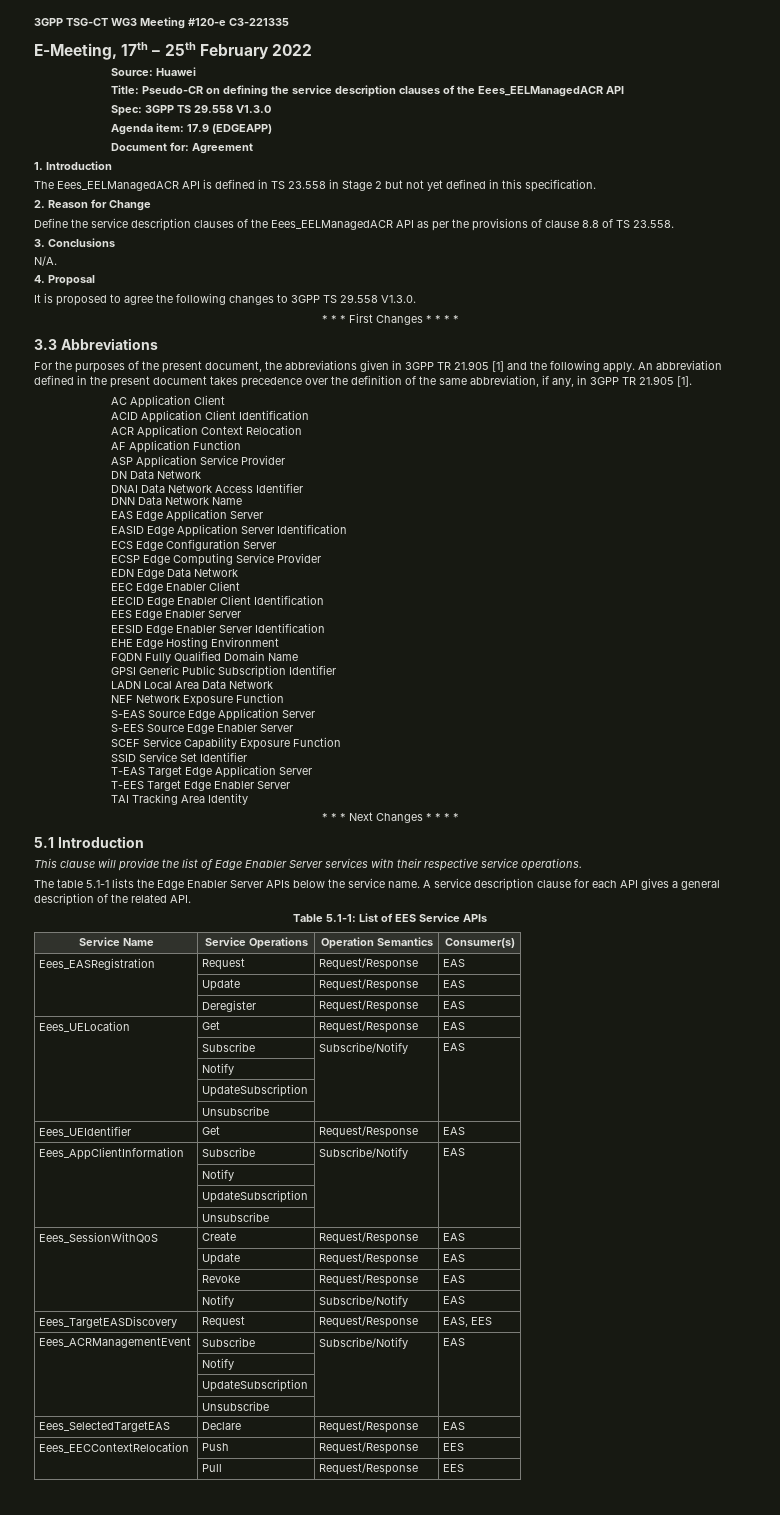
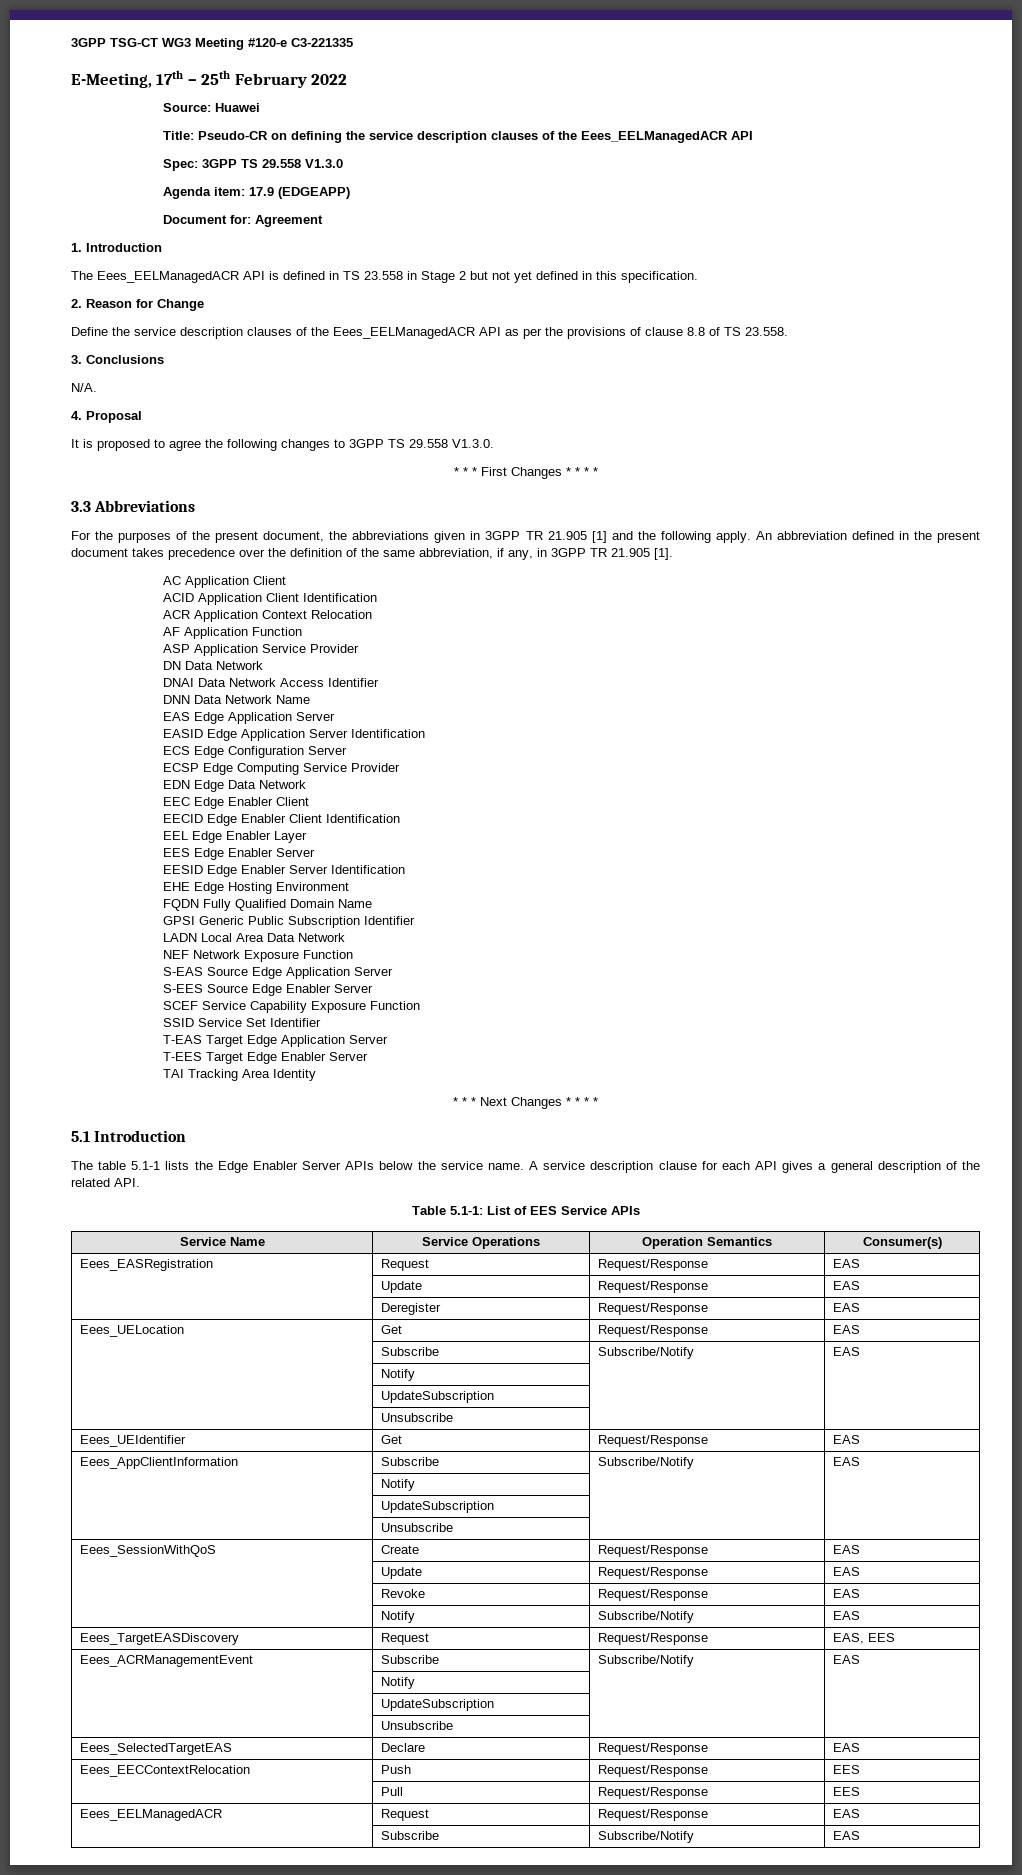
(324, 600) none -> [163,831,308,843] // EEL Edge Enabler Layer
[34,858,582,871] // This clause will provide the list of Edge Enabler Server services with their respective service operations. -> (187, 1136) none
(465, 1468) none -> [80,1809,223,1821] [381,1809,430,1821] [598,1809,709,1821] [833,1809,861,1818] [381,1831,440,1840] [598,1831,695,1843] [833,1831,861,1840] // Eees_EELManagedACR | Request | Request/Response | EAS // | Subscribe | Subscribe/Notify | EAS

